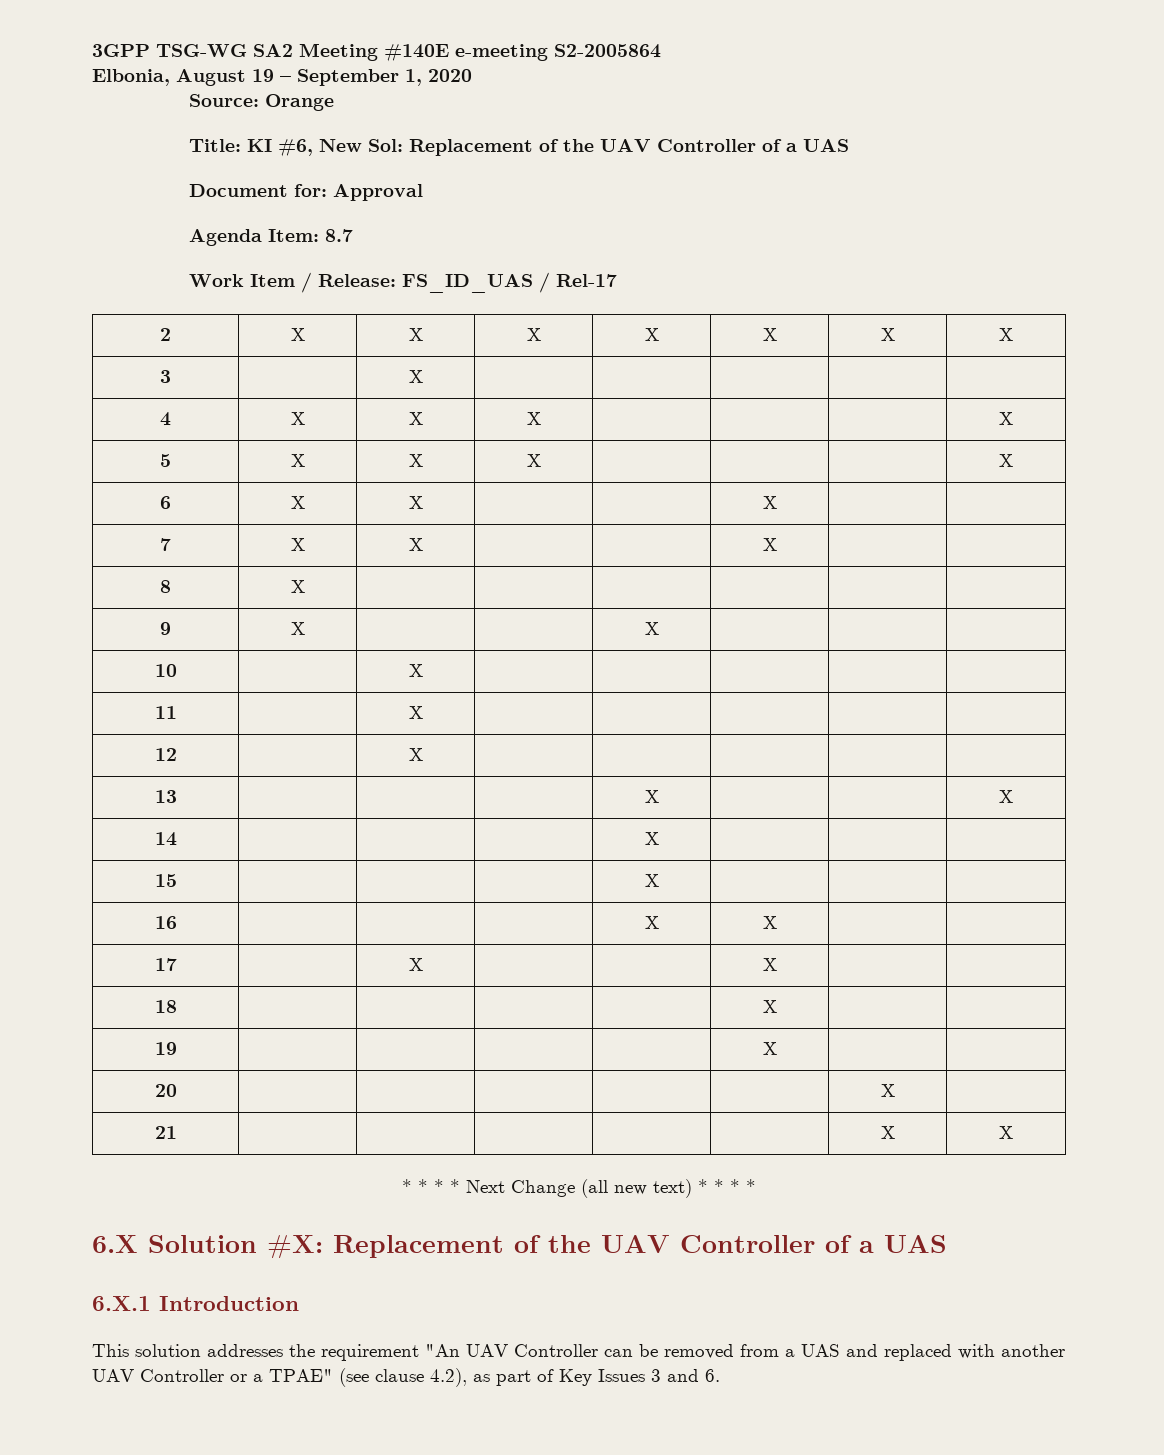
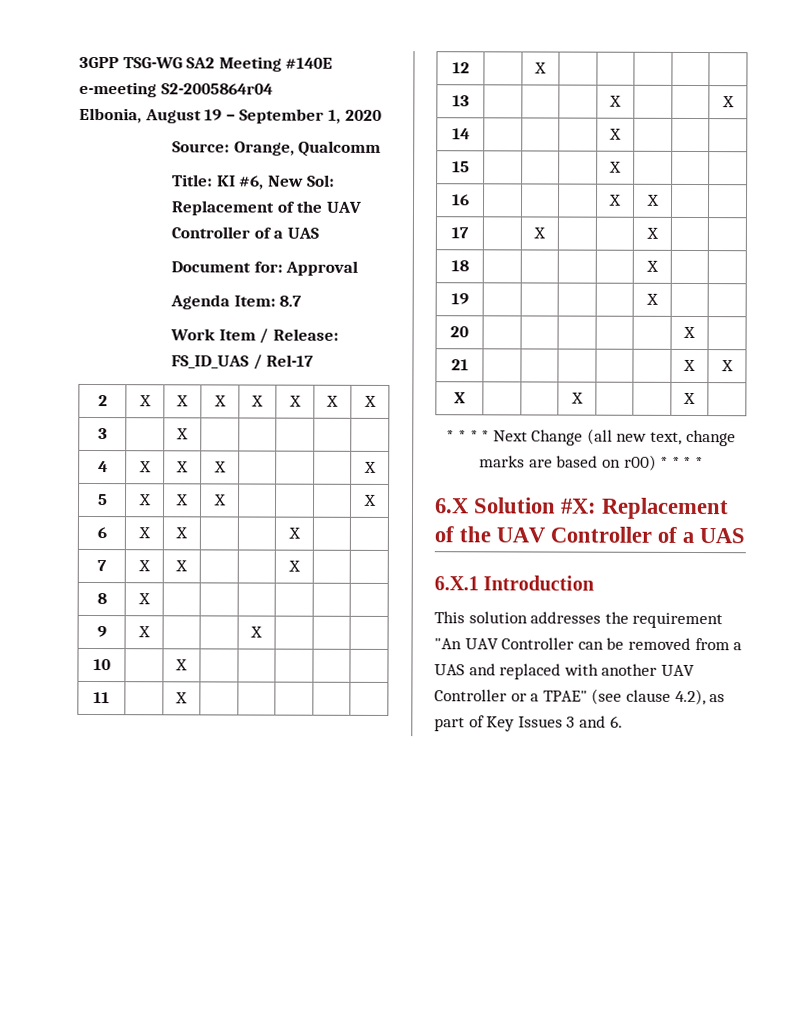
[554,44,661,58] S2-2005864 -> [160,83,273,95] S2-2005864r04
[264,94,334,111] Orange -> [233,140,382,157] Orange, Qualcomm
(1013, 1132) none -> [454,392,466,404] [570,392,584,404] [683,392,696,405] // X | | | X | | | X |
[653,1179,692,1198] text) -> [650,429,736,447] [479,454,657,471] text, change marks are based on r00)

